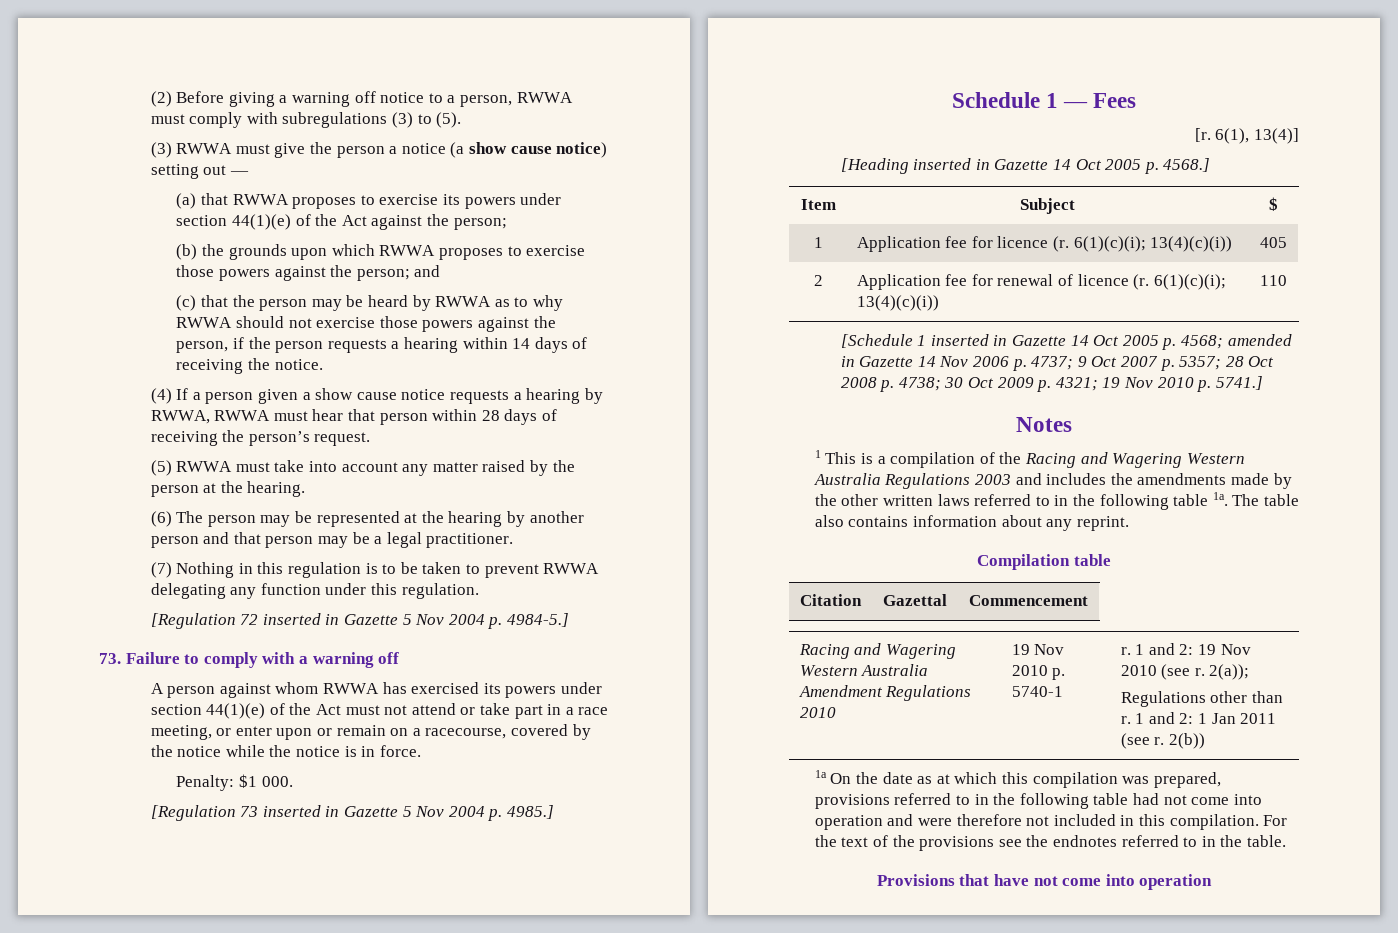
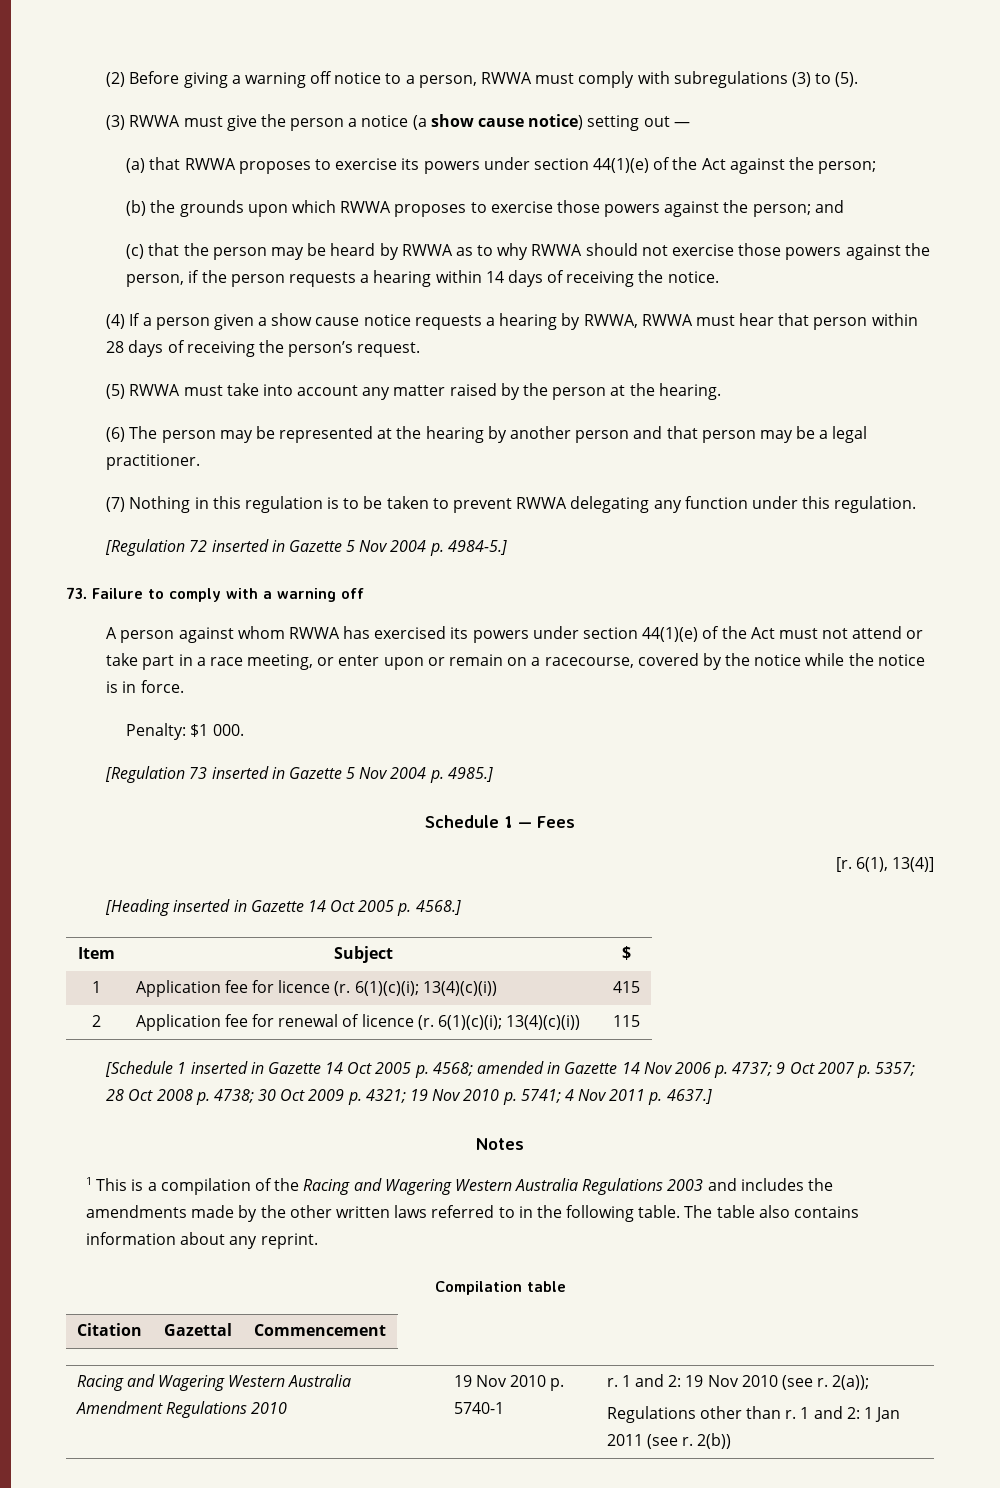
[1260,237,1287,248] 405 -> [613,981,640,993] 415
[1260,275,1287,286] 110 -> [613,1015,640,1027] 115
[1215,376,1263,390] 5741.] -> [520,1089,712,1105] 5741; 4 Nov 2011 p. 4637.]
[1173,492,1228,506] table 1a. -> [638,1205,681,1218] table.
[814,770,1221,788] [814,793,1262,809] [814,814,1288,830] [814,835,1286,851] [876,874,1213,890] // 1a On the date as at which this compilation was prepared, provisions referred to in the following table had not come into operation and were therefore not included in this compilation. For the text of the provisions see the endnotes referred to in the table. // Provisions that have not come into operation -> (732, 1441) none

